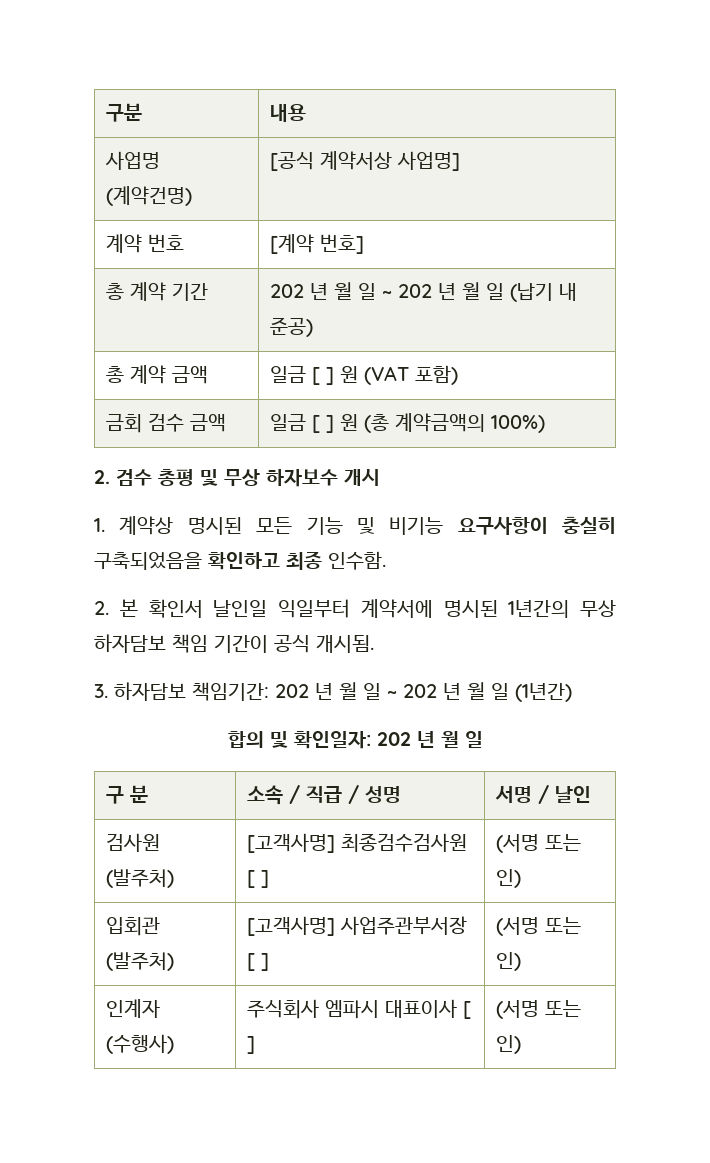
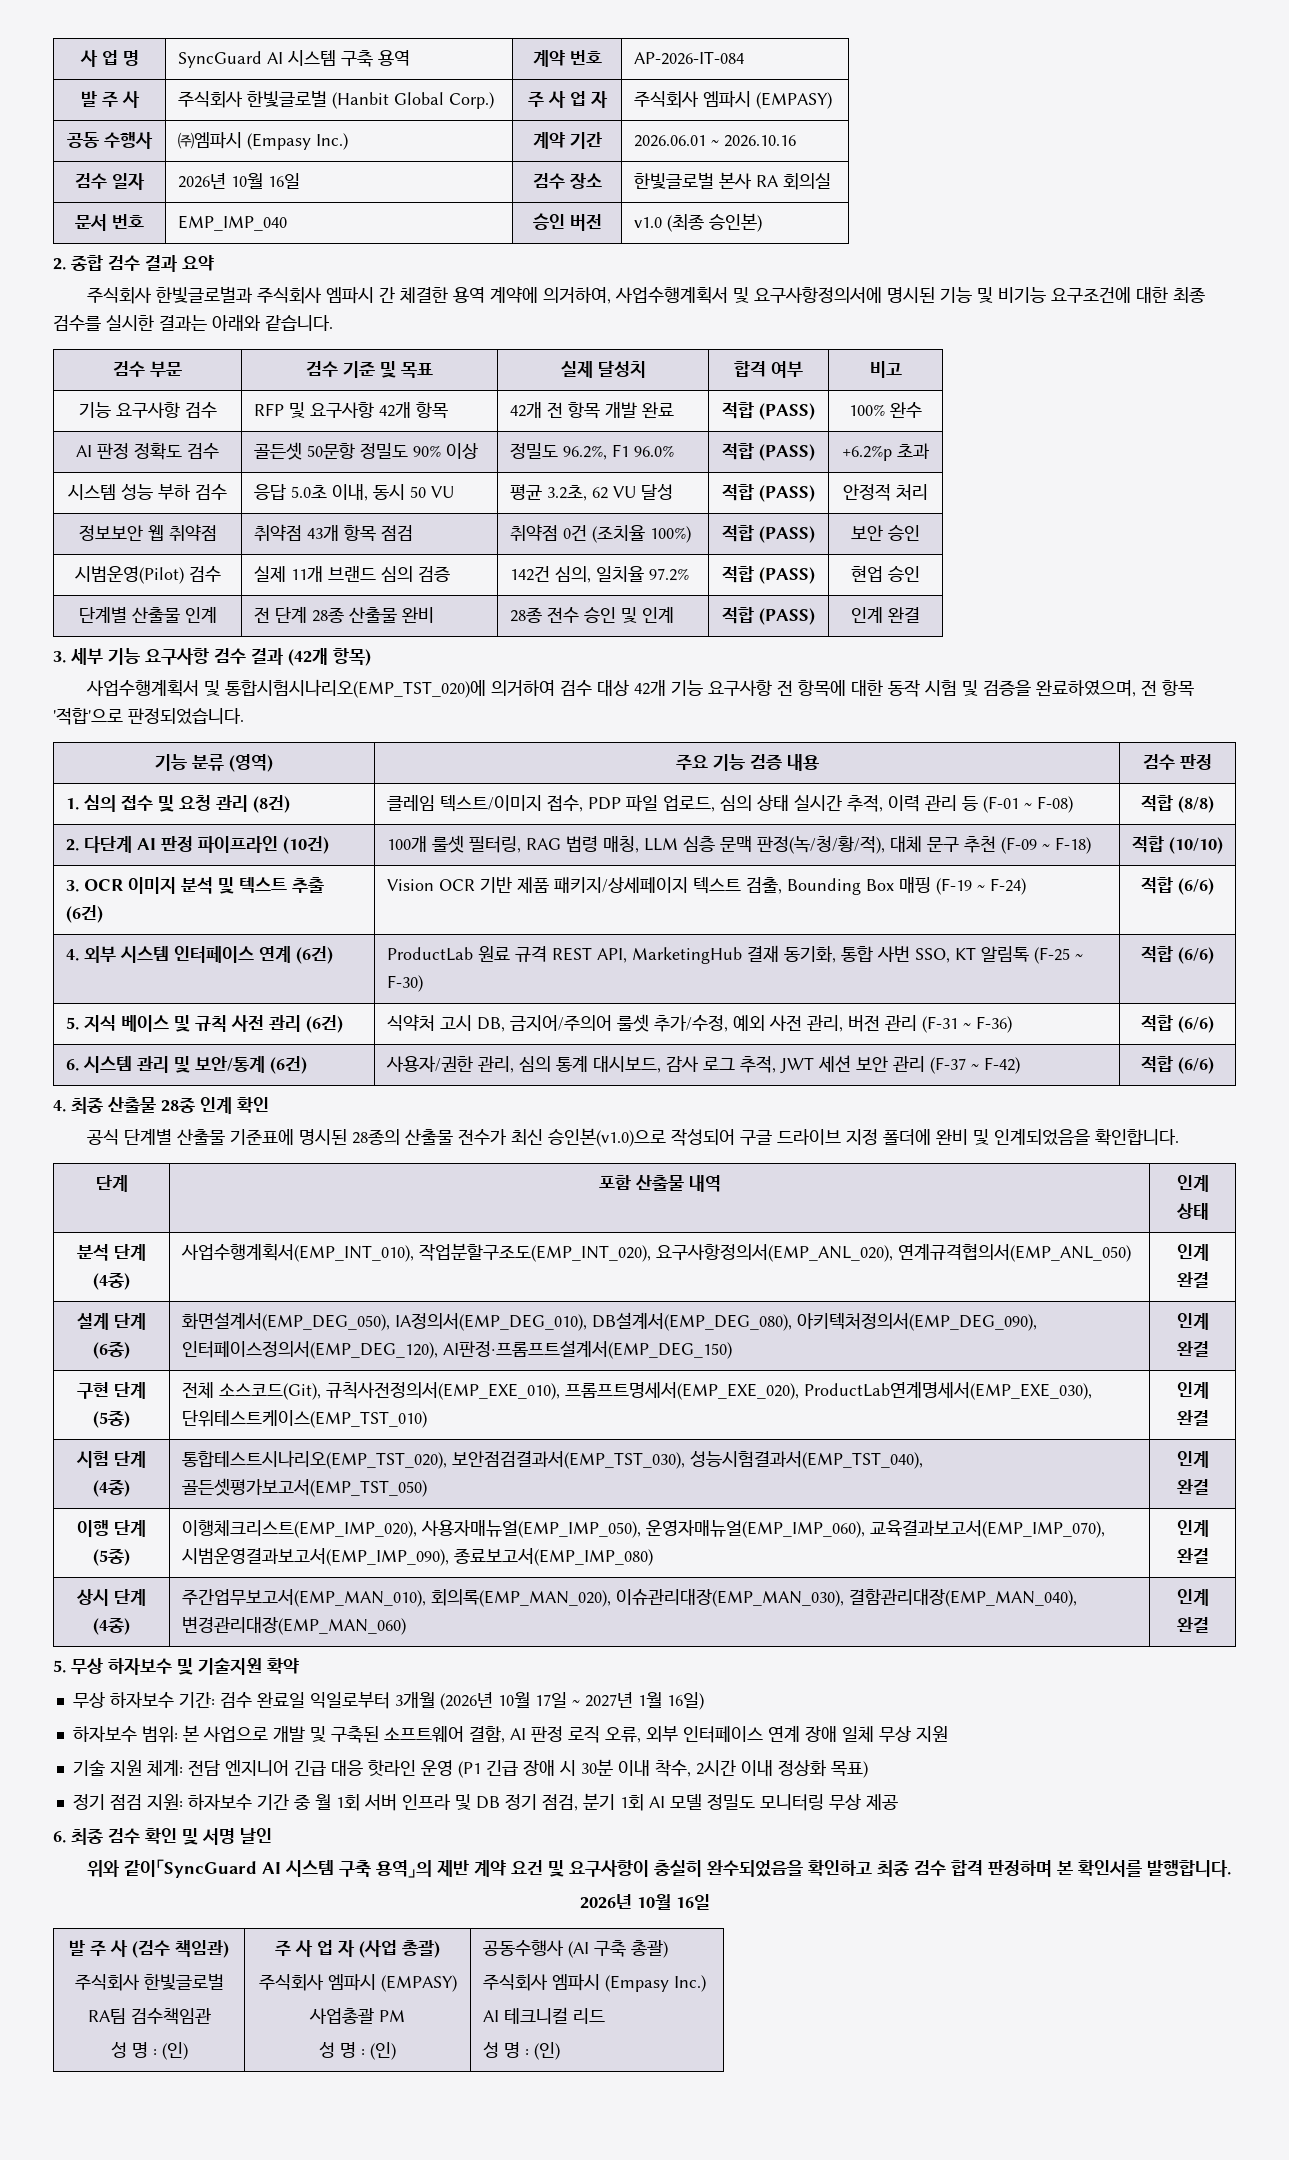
[106,103,143,122] [270,104,307,122] [105,151,161,170] [106,186,193,206] [270,151,461,171] [106,234,185,253] [270,234,365,254] [106,282,209,301] [270,282,578,302] [270,317,314,337] [106,365,209,384] [270,365,459,385] [106,413,227,433] [270,413,546,433] [94,469,380,487] [94,516,444,535] 구분 | 내용 // 사업명 (계약건명) | [공식 계약서상 사업명] // 계약 번호 | [계약 번호] // 총 계약 기간 | 202 년 월 일 ~ 202 년 월 일 (납기 내 준공) // 총 계약 금액 | 일금 [ ] 원 (VAT 포함) // 금회 검수 금액 | 일금 [ ] 원 (총 계약금액의 100%) // 2. 검수 총평 및 무상 하자보수 개시 // 1. 계약상 명시된 모든 기능 및 비기능 -> [79,50,139,67] [177,50,410,68] [532,50,602,67] [633,51,744,65] [80,91,140,108] [177,90,494,109] [527,91,608,108] [633,91,832,109] [67,132,153,149] [177,132,348,150] [532,132,602,149] [633,135,796,147] [75,173,145,190] [177,173,300,189] [532,173,602,189] [633,172,831,190] [75,214,144,231] [177,215,287,231] [532,213,602,231] [633,213,762,232] [53,255,214,272] [87,286,1206,304] [53,315,333,331] [113,361,182,377] [306,361,433,378] [560,361,646,378] [734,361,803,378] [869,361,902,378] [78,402,217,418] [253,402,448,419] [509,402,674,419] [722,402,815,420] [849,402,922,418] [76,443,219,460] [253,442,478,460] [509,443,674,460] [722,443,815,461] [842,443,930,461] [68,484,227,500] [253,484,454,501] [509,484,673,501] [722,484,815,502] [843,484,928,501] [78,524,217,541] [253,524,413,542] [509,524,691,543] [722,525,815,543] [851,525,920,541] [74,566,221,584] [253,566,450,582] [509,566,689,583] [722,566,815,584] [851,565,920,582] [78,606,217,623] [253,606,434,623] [509,606,674,623] [722,607,815,625] [851,606,920,623] [53,648,371,666] [86,679,1195,698] [53,708,244,725] [155,754,273,772] [675,754,819,771] [1143,754,1212,770] [65,795,290,813] [386,794,1073,813] [1141,795,1214,813] [65,836,329,854] [386,835,1091,854] [1132,836,1223,854] [65,877,324,894] [65,905,103,923] [386,877,1026,895] [1141,877,1214,895] [65,946,333,964] [386,945,1083,964] [386,975,423,992] [1141,946,1214,964] [65,1015,343,1033] [386,1014,1012,1033] [1141,1015,1214,1033] [65,1056,307,1074] [385,1055,1020,1074] [1141,1056,1214,1074] [53,1097,269,1114] [87,1128,1180,1147] [95,1175,128,1192] [598,1175,721,1192] [1176,1175,1209,1192] [1175,1203,1209,1220] [77,1244,146,1261] [93,1272,130,1290] [180,1243,1131,1262] [1176,1244,1209,1261] [1176,1272,1209,1288] [77,1313,146,1330] [93,1341,130,1359] [181,1312,1037,1331] [181,1340,732,1359] [1176,1313,1209,1330] [1176,1341,1209,1357] [77,1382,146,1399] [93,1410,130,1428] [181,1381,1092,1400] [181,1410,427,1428] [1176,1382,1209,1399] [1176,1410,1209,1426] [76,1451,146,1468] [93,1479,130,1497] [181,1450,923,1469] [181,1478,427,1497] [1176,1451,1209,1468] [1176,1479,1209,1495] [77,1520,146,1537] [93,1548,130,1566] [181,1520,1105,1538] [181,1548,653,1566] [1176,1520,1209,1537] [1176,1548,1209,1564] [76,1589,146,1606] [93,1617,130,1635] [181,1589,1077,1607] [181,1616,406,1635] [1176,1589,1209,1606] [1176,1617,1209,1633] [53,1658,299,1675] [72,1692,704,1710] [72,1725,948,1743] [72,1759,868,1778] [72,1793,898,1811] [53,1828,272,1845] [87,1859,565,1878] 사 업 명 | SyncGuard AI 시스템 구축 용역 | 계약 번호 | AP-2026-IT-084 // 발 주 사 | 주식회사 한빛글로벌 (Hanbit Global Corp.) | 주 사 업 자 | 주식회사 엠파시 (EMPASY) // 공동 수행사 | ㈜엠파시 (Empasy Inc.) | 계약 기간 | 2026.06.01 ~ 2026.10.16 // 검수 일자 | 2026년 10월 16일 | 검수 장소 | 한빛글로벌 본사 RA 회의실 // 문서 번호 | EMP_IMP_040 | 승인 버전 | v1.0 (최종 승인본) // 2. 종합 검수 결과 요약 // 주식회사 한빛글로벌과 주식회사 엠파시 간 체결한 용역 계약에 의거하여, 사업수행계획서 및 요구사항정의서에 명시된 기능 및 비기능 요구조건에 대한 최종 검수를 실시한 결과는 아래와 같습니다. // 검수 부문 | 검수 기준 및 목표 | 실제 달성치 | 합격 여부 | 비고 // 기능 요구사항 검수 | RFP 및 요구사항 42개 항목 | 42개 전 항목 개발 완료 | 적합 (PASS) | 100% 완수 // AI 판정 정확도 검수 | 골든셋 50문항 정밀도 90% 이상 | 정밀도 96.2%, F1 96.0% | 적합 (PASS) | +6.2%p 초과 // 시스템 성능 부하 검수 | 응답 5.0초 이내, 동시 50 VU | 평균 3.2초, 62 VU 달성 | 적합 (PASS) | 안정적 처리 // 정보보안 웹 취약점 | 취약점 43개 항목 점검 | 취약점 0건 (조치율 100%) | 적합 (PASS) | 보안 승인 // 시범운영(Pilot) 검수 | 실제 11개 브랜드 심의 검증 | 142건 심의, 일치율 97.2% | 적합 (PASS) | 현업 승인 // 단계별 산출물 인계 | 전 단계 28종 산출물 완비 | 28종 전수 승인 및 인계 | 적합 (PASS) | 인계 완결 // 3. 세부 기능 요구사항 검수 결과 (42개 항목) // 사업수행계획서 및 통합시험시나리오(EMP_TST_020)에 의거하여 검수 대상 42개 기능 요구사항 전 항목에 대한 동작 시험 및 검증을 완료하였으며, 전 항목 '적합'으로 판정되었습니다. // 기능 분류 (영역) | 주요 기능 검증 내용 | 검수 판정 // 1. 심의 접수 및 요청 관리 (8건) | 클레임 텍스트/이미지 접수, PDP 파일 업로드, 심의 상태 실시간 추적, 이력 관리 등 (F-01 ~ F-08) | 적합 (8/8) // 2. 다단계 AI 판정 파이프라인 (10건) | 100개 룰셋 필터링, RAG 법령 매칭, LLM 심층 문맥 판정(녹/청/황/적), 대체 문구 추천 (F-09 ~ F-18) | 적합 (10/10) // 3. OCR 이미지 분석 및 텍스트 추출 (6건) | Vision OCR 기반 제품 패키지/상세페이지 텍스트 검출, Bounding Box 매핑 (F-19 ~ F-24) | 적합 (6/6) // 4. 외부 시스템 인터페이스 연계 (6건) | ProductLab 원료 규격 REST API, MarketingHub 결재 동기화, 통합 사번 SSO, KT 알림톡 (F-25 ~ F-30) | 적합 (6/6) // 5. 지식 베이스 및 규칙 사전 관리 (6건) | 식약처 고시 DB, 금지어/주의어 룰셋 추가/수정, 예외 사전 관리, 버전 관리 (F-31 ~ F-36) | 적합 (6/6) // 6. 시스템 관리 및 보안/통계 (6건) | 사용자/권한 관리, 심의 통계 대시보드, 감사 로그 추적, JWT 세션 보안 관리 (F-37 ~ F-42) | 적합 (6/6) // 4. 최종 산출물 28종 인계 확인 // 공식 단계별 산출물 기준표에 명시된 28종의 산출물 전수가 최신 승인본(v1.0)으로 작성되어 구글 드라이브 지정 폴더에 완비 및 인계되었음을 확인합니다. // 단계 | 포함 산출물 내역 | 인계 상태 // 분석 단계 (4종) | 사업수행계획서(EMP_INT_010), 작업분할구조도(EMP_INT_020), 요구사항정의서(EMP_ANL_020), 연계규격협의서(EMP_ANL_050) | 인계 완결 // 설계 단계 (6종) | 화면설계서(EMP_DEG_050), IA정의서(EMP_DEG_010), DB설계서(EMP_DEG_080), 아키텍처정의서(EMP_DEG_090), 인터페이스정의서(EMP_DEG_120), AI판정·프롬프트설계서(EMP_DEG_150) | 인계 완결 // 구현 단계 (5종) | 전체 소스코드(Git), 규칙사전정의서(EMP_EXE_010), 프롬프트명세서(EMP_EXE_020), ProductLab연계명세서(EMP_EXE_030), 단위테스트케이스(EMP_TST_010) | 인계 완결 // 시험 단계 (4종) | 통합테스트시나리오(EMP_TST_020), 보안점검결과서(EMP_TST_030), 성능시험결과서(EMP_TST_040), 골든셋평가보고서(EMP_TST_050) | 인계 완결 // 이행 단계 (5종) | 이행체크리스트(EMP_IMP_020), 사용자매뉴얼(EMP_IMP_050), 운영자매뉴얼(EMP_IMP_060), 교육결과보고서(EMP_IMP_070), 시범운영결과보고서(EMP_IMP_090), 종료보고서(EMP_IMP_080) | 인계 완결 // 상시 단계 (4종) | 주간업무보고서(EMP_MAN_010), 회의록(EMP_MAN_020), 이슈관리대장(EMP_MAN_030), 결함관리대장(EMP_MAN_040), 변경관리대장(EMP_MAN_060) | 인계 완결 // 5. 무상 하자보수 및 기술지원 확약 // 무상 하자보수 기간: 검수 완료일 익일로부터 3개월 (2026년 10월 17일 ~ 2027년 1월 16일) // 하자보수 범위: 본 사업으로 개발 및 구축된 소프트웨어 결함, AI 판정 로직 오류, 외부 인터페이스 연계 장애 일체 무상 지원 // 기술 지원 체계: 전담 엔지니어 긴급 대응 핫라인 운영 (P1 긴급 장애 시 30분 이내 착수, 2시간 이내 정상화 목표) // 정기 점검 지원: 하자보수 기간 중 월 1회 서버 인프라 및 DB 정기 점검, 분기 1회 AI 모델 정밀도 모니터링 무상 제공 // 6. 최종 검수 확인 및 서명 날인 // 위와 같이「SyncGuard AI 시스템 구축 용역」의 제반 계약 요건 및
[94,552,202,570] 구축되었음을 -> [707,1860,804,1877] 완수되었음을
[328,551,386,570] [94,599,616,618] [94,634,374,653] [94,682,572,702] [227,731,483,749] [106,785,149,804] [247,785,402,805] [495,785,592,804] [106,833,161,852] [106,869,175,888] [247,833,468,853] [247,870,270,888] [496,834,582,853] [496,869,522,888] [106,917,161,936] [106,952,175,971] [247,916,468,936] [247,953,270,971] [496,917,582,936] [496,952,522,971] [106,999,161,1018] [106,1034,175,1054] [247,999,472,1019] [247,1036,256,1054] [496,1000,582,1019] [496,1035,522,1054] 인수함. // 2. 본 확인서 날인일 익일부터 계약서에 명시된 1년간의 무상 하자담보 책임 기간이 공식 개시됨. // 3. 하자담보 책임기간: 202 년 월 일 ~ 202 년 월 일 (1년간) // 합의 및 확인일자: 202 년 월 일 // 구 분 | 소속 / 직급 / 성명 | 서명 / 날인 // 검사원 (발주처) | [고객사명] 최종검수검사원 [ ] | (서명 또는 인) // 입회관 (발주처) | [고객사명] 사업주관부서장 [ ] | (서명 또는 인) // 인계자 (수행사) | 주식회사 엠파시 대표이사 [ ] | (서명 또는 인) -> [914,1860,1232,1877] [579,1894,710,1910] [69,1940,229,1958] [74,1973,224,1991] [87,2008,211,2025] [110,2042,188,2060] [275,1940,440,1958] [258,1974,457,1992] [309,2008,405,2024] [319,2042,396,2060] [482,1940,668,1958] [482,1974,706,1992] [482,2007,605,2024] [482,2042,560,2060] 검수 합격 판정하며 본 확인서를 발행합니다. // 2026년 10월 16일 // 발 주 사 (검수 책임관) // 주식회사 한빛글로벌 // RA팀 검수책임관 // 성 명 : (인) | 주 사 업 자 (사업 총괄) // 주식회사 엠파시 (EMPASY) // 사업총괄 PM // 성 명 : (인) | 공동수행사 (AI 구축 총괄) // 주식회사 엠파시 (Empasy Inc.) // AI 테크니컬 리드 // 성 명 : (인)

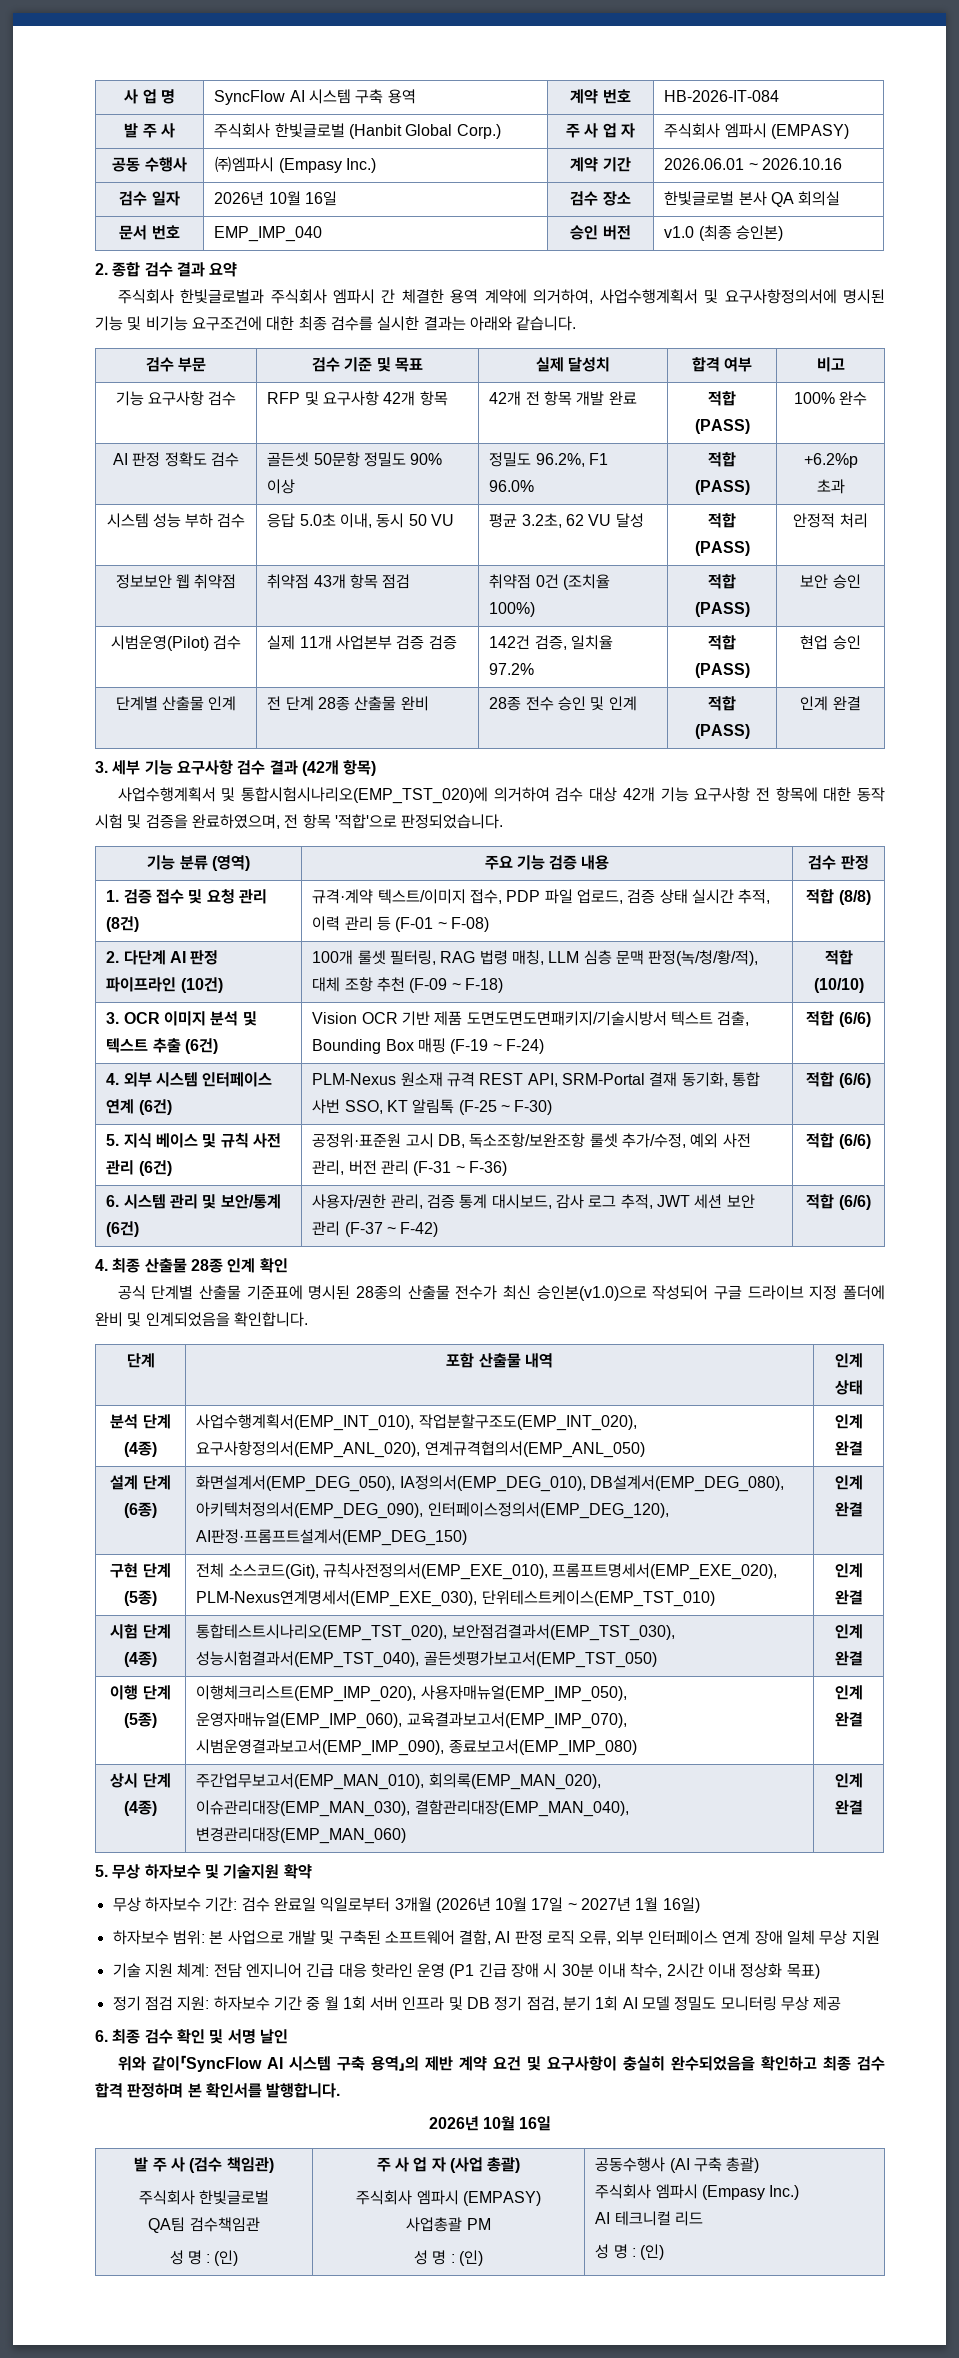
[177,51,262,68] SyncGuard -> [214,90,286,105] SyncFlow
[633,51,744,65] AP-2026-IT-084 -> [664,90,780,102] HB-2026-IT-084
[755,175,779,187] RA -> [771,192,795,207] QA
[327,566,413,582] 브랜드 심의 -> [336,635,425,650] 사업본부 검증
[554,566,591,583] 심의, -> [534,635,567,650] 검증,
[83,795,116,812] 심의 -> [123,889,152,904] 검증
[386,795,435,811] 클레임 -> [312,889,374,904] 규격·계약
[719,795,752,811] 심의 -> [627,889,656,904] 검증
[926,837,959,852] 문구 -> [344,977,373,992] 조항
[553,877,688,893] 패키지/상세페이지 -> [466,1011,667,1026] 도면도면도면패키지/기술시방서
[386,946,510,962] ProductLab 원료 -> [312,1072,443,1087] PLM-Nexus 원소재
[631,947,742,964] MarketingHub -> [562,1073,646,1085] SRM-Portal
[386,1014,435,1031] 식약처 -> [312,1133,402,1148] 공정위·표준원
[509,1015,612,1031] 금지어/주의어 -> [469,1133,586,1148] 독소조항/보완조항
[518,1056,551,1072] 심의 -> [427,1194,456,1209] 검증
[803,1381,1092,1400] ProductLab연계명세서(EMP_EXE_030), -> [196,1590,478,1607] PLM-Nexus연계명세서(EMP_EXE_030),
[164,1861,258,1878] SyncGuard -> [185,2057,262,2072] SyncFlow
[87,2008,126,2024] RA팀 -> [148,2217,186,2233] QA팀

